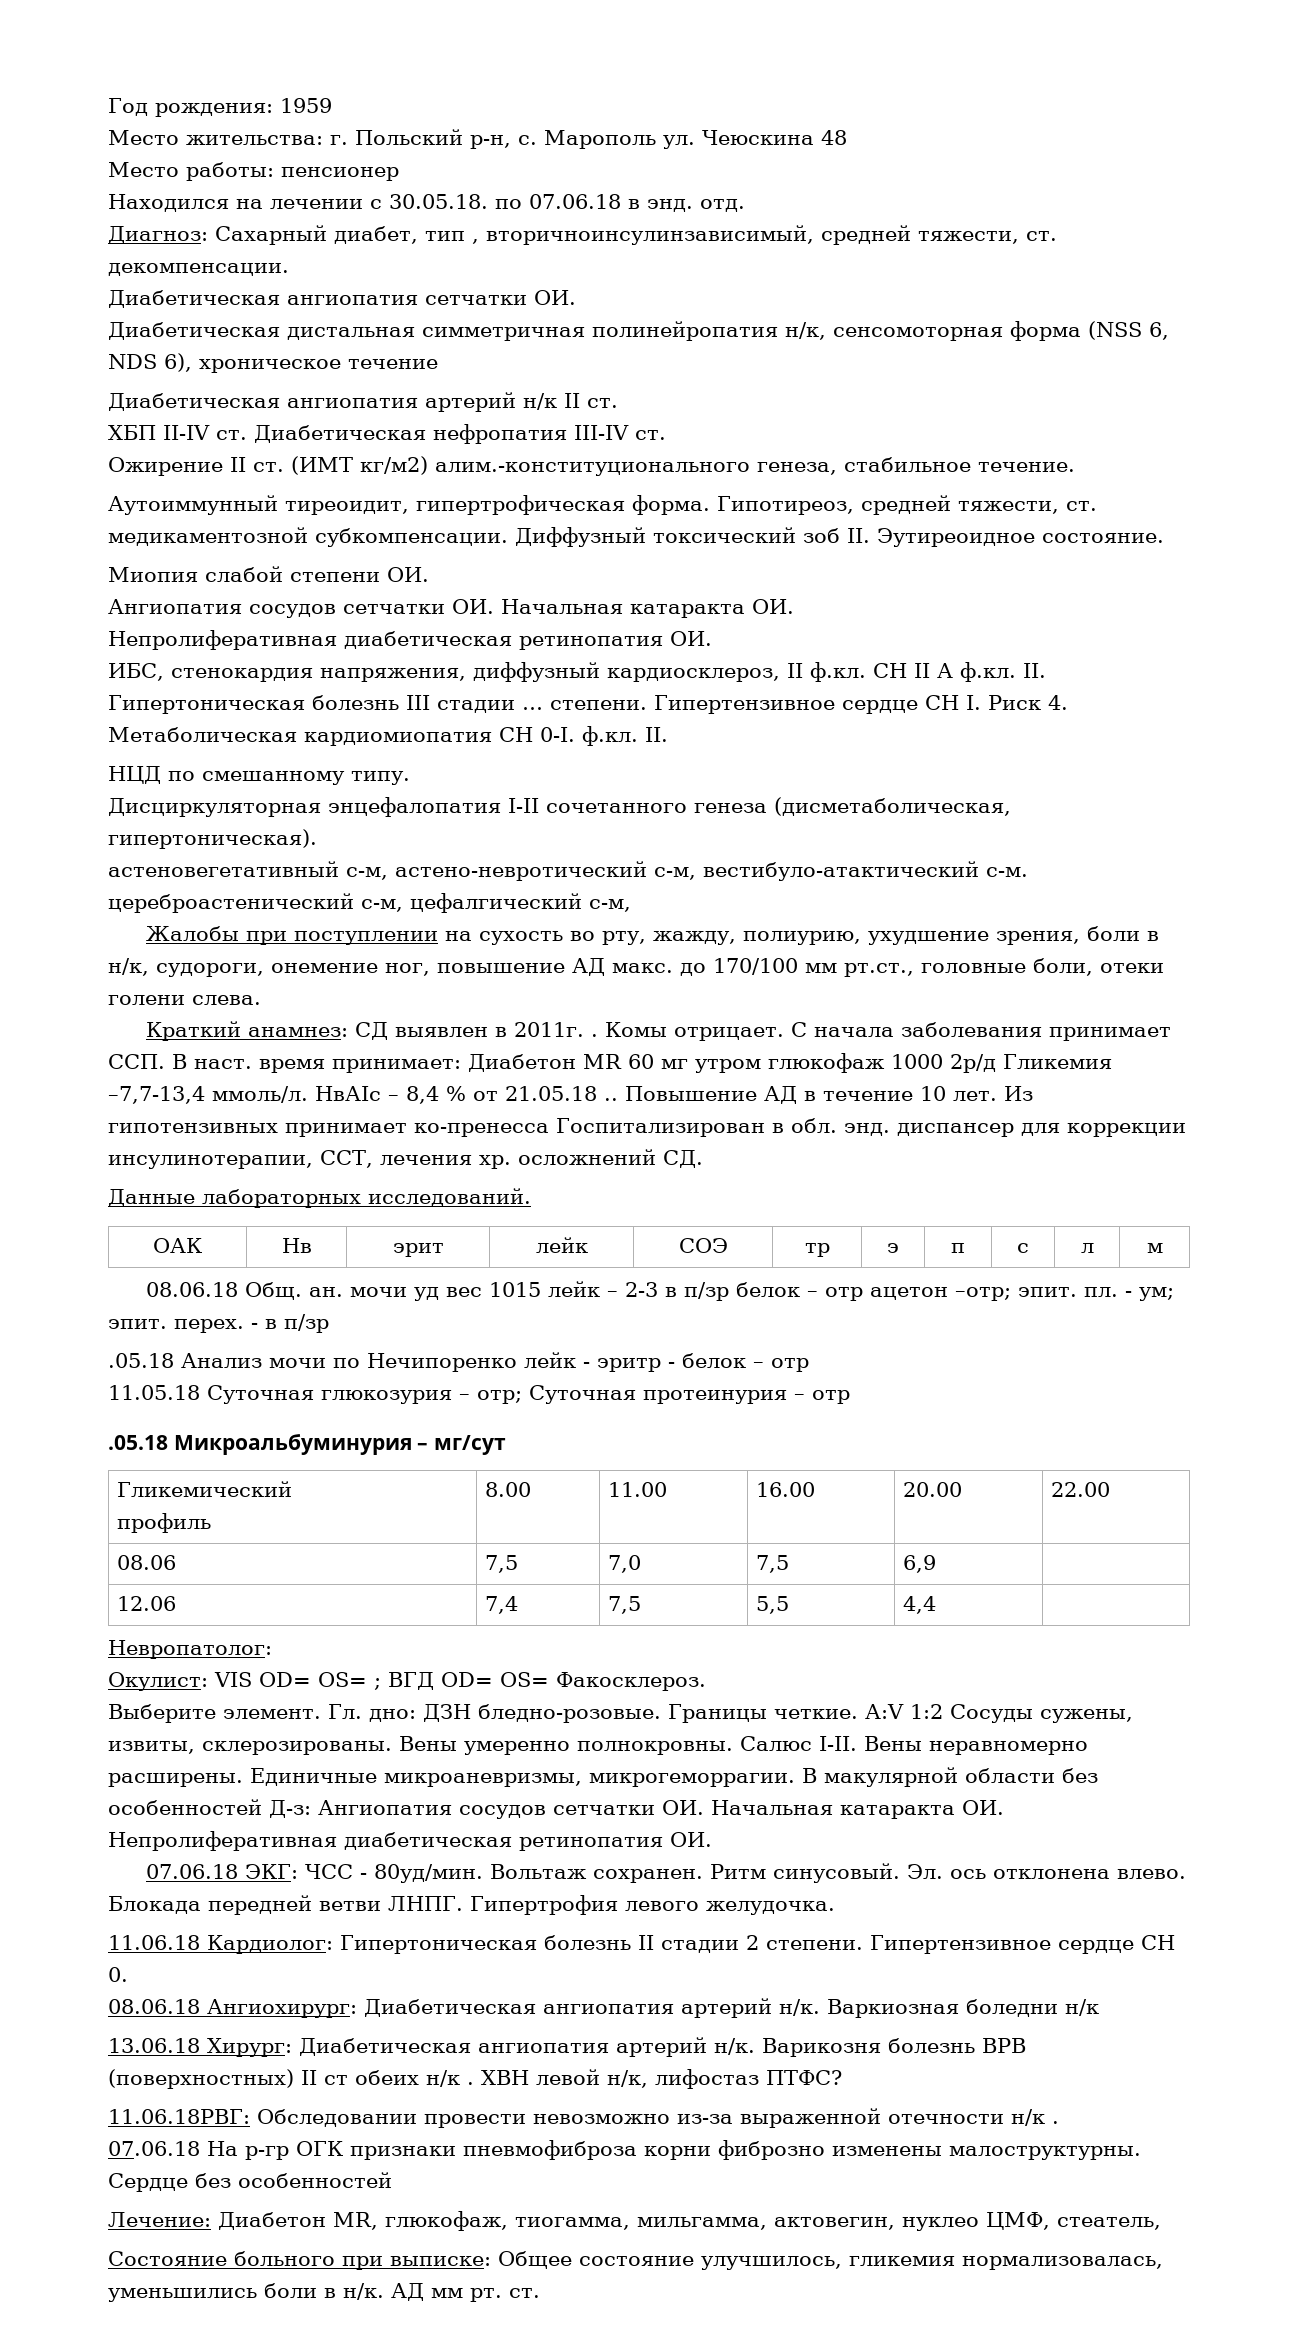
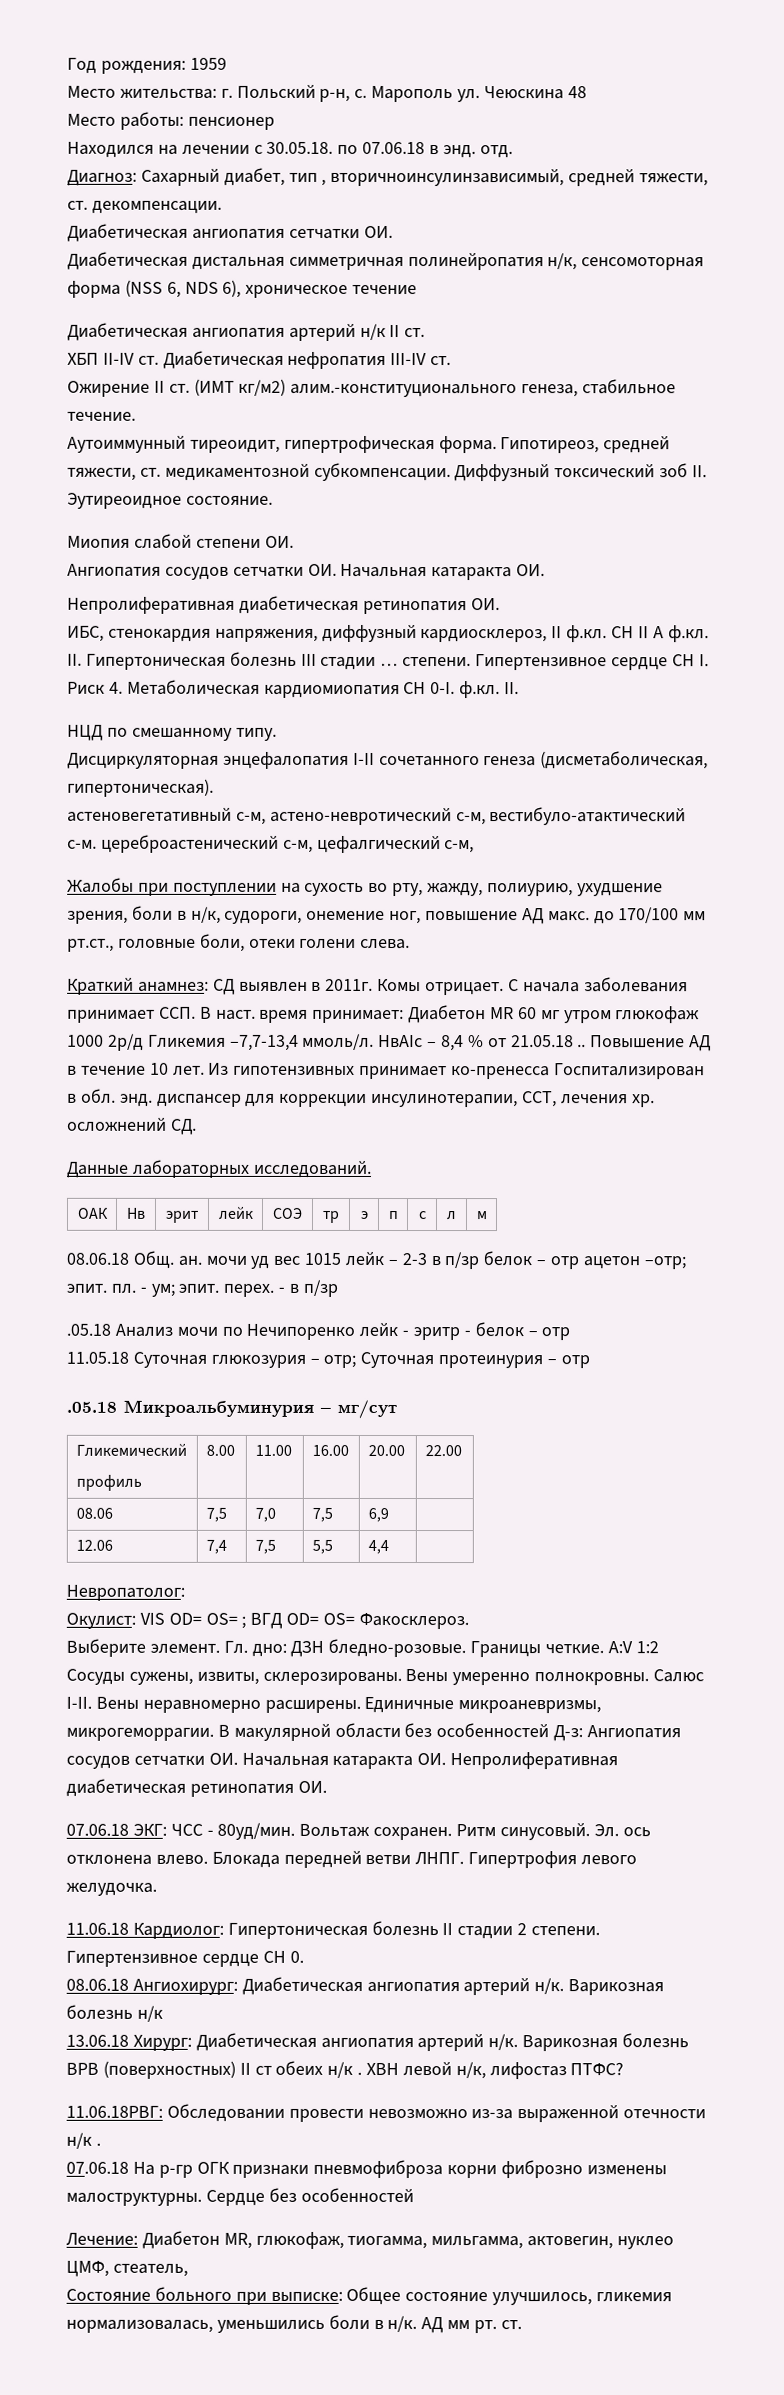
[590,1034,598,1037] . -> (374, 984) none
[827,1999,1058,2018] Варкиозная боледни -> [568,1979,665,1996] [66,2004,133,2020] Варикозная болезнь
[762,2038,881,2057] Варикозня -> [522,2035,619,2052] Варикозная

